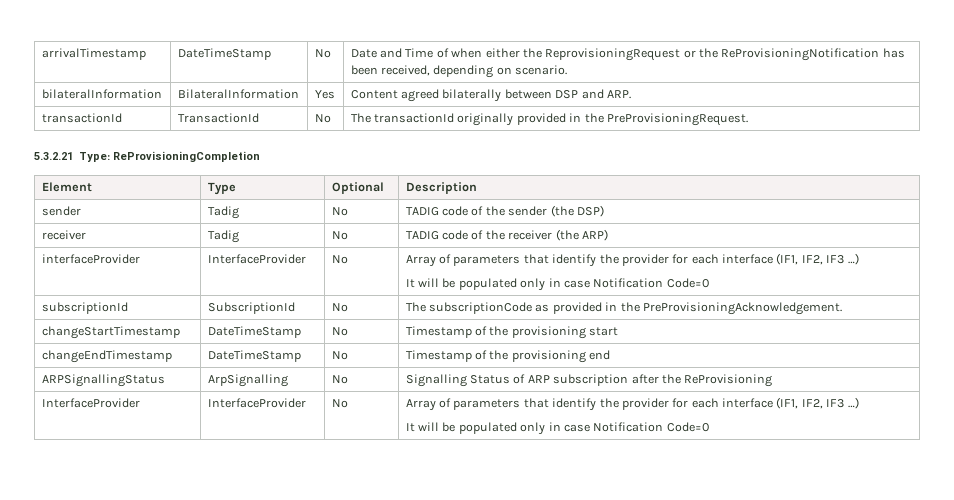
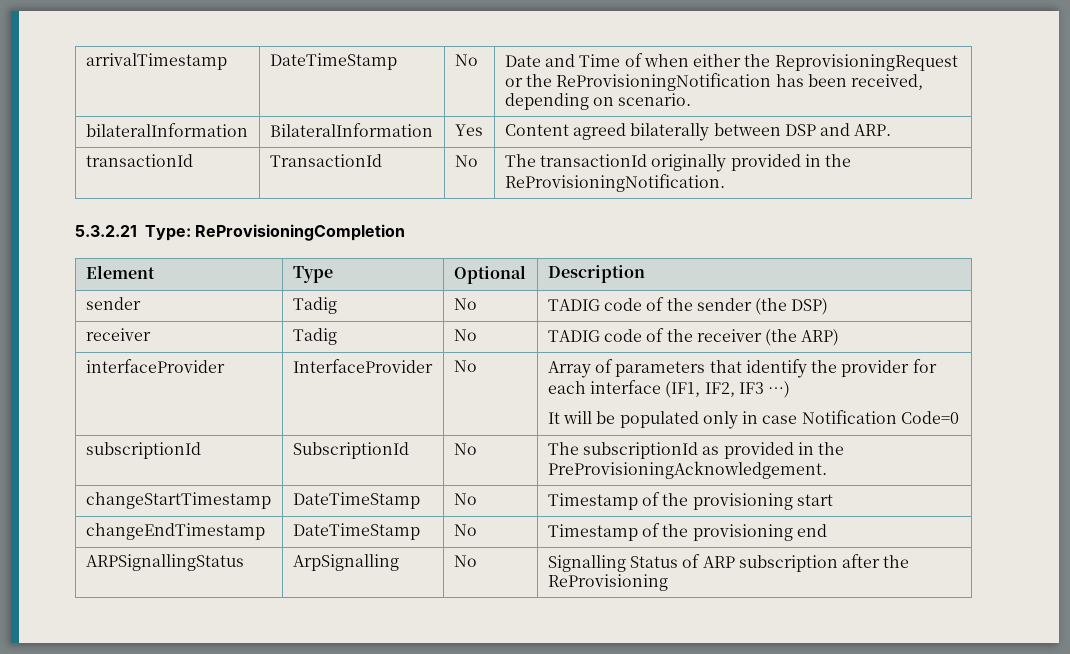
[606,113,748,126] PreProvisioningRequest. -> [504,174,725,192] ReProvisioningNotification.
[429,302,533,314] subscriptionCode -> [582,442,698,459] subscriptionId
[41,398,140,408] [207,398,306,408] [331,399,348,408] [405,397,859,411] [405,422,709,435] // InterfaceProvider | InterfaceProvider | No | Array of parameters that identify the provider for each interface (IF1, IF2, IF3 …) // It will be populated only in case Notification Code=0 -> (668, 582) none

